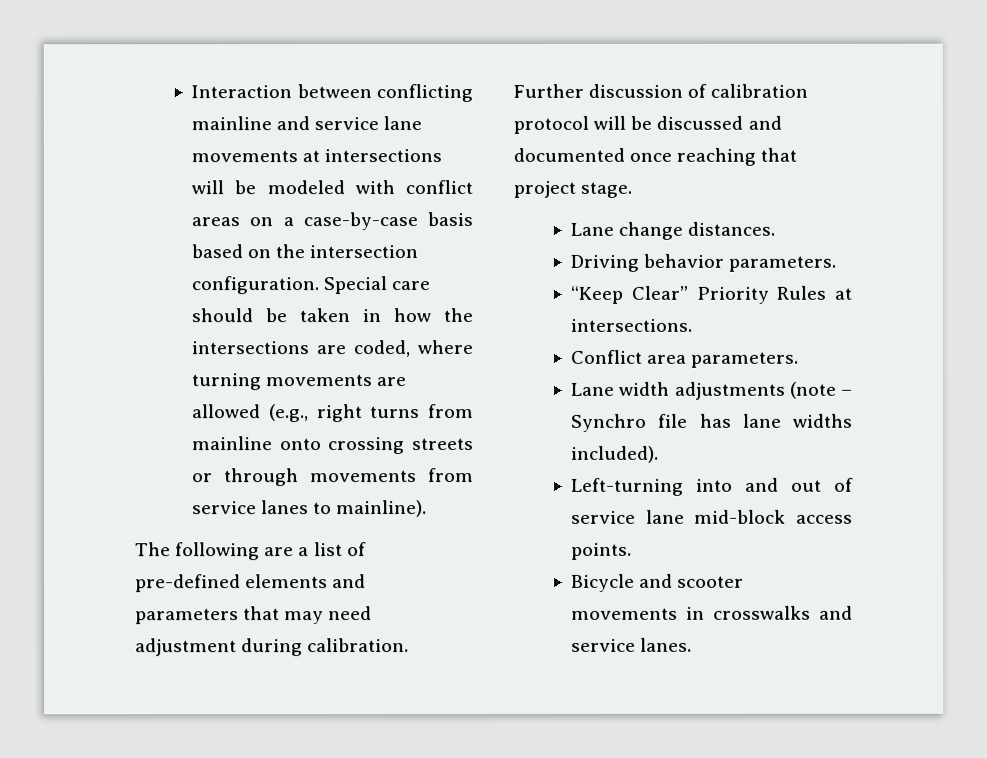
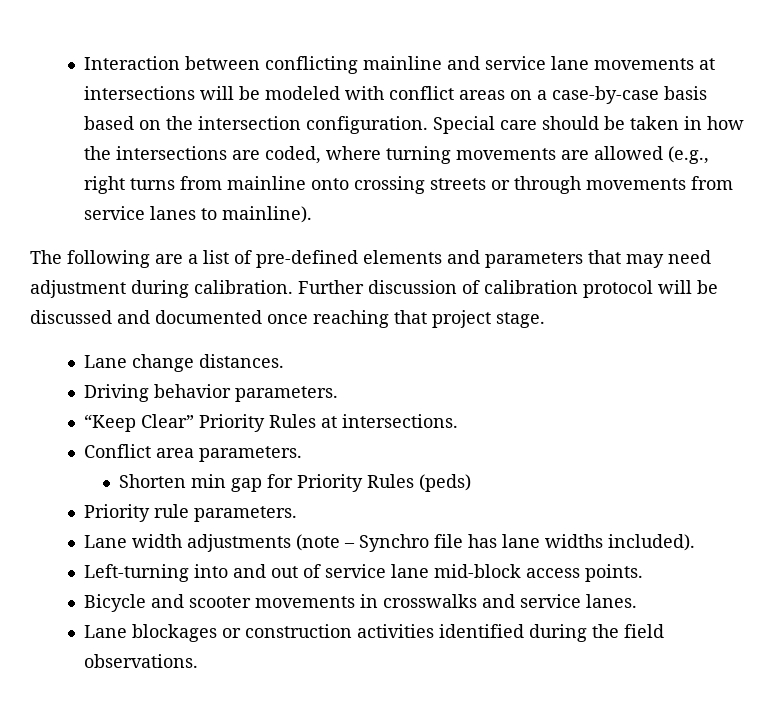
(799, 359) none -> [118,474,471,492] [84,504,298,522] // Shorten min gap for Priority Rules (peds) // Priority rule parameters.
(693, 644) none -> [84,624,665,642] [84,654,199,668] // Lane blockages or construction activities identified during the field observations.

